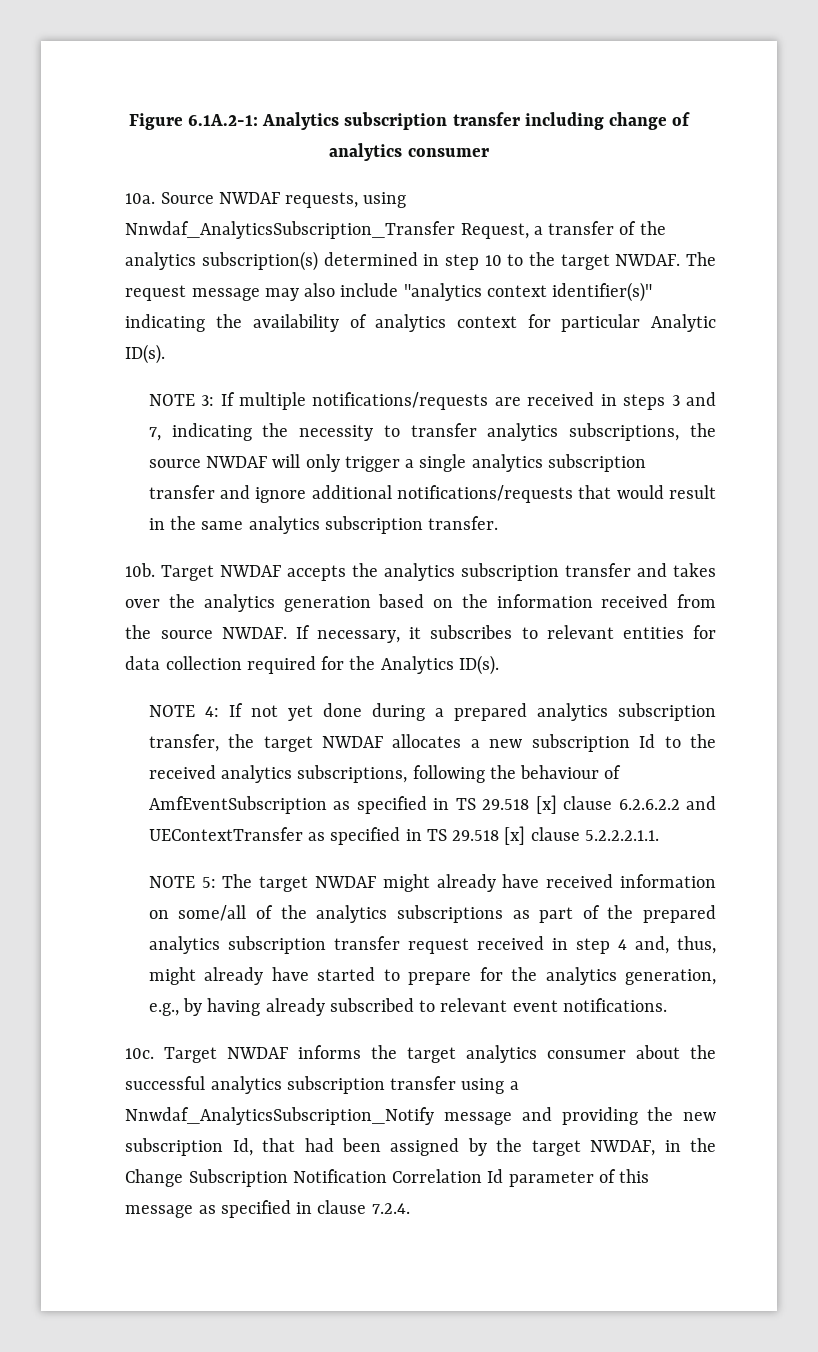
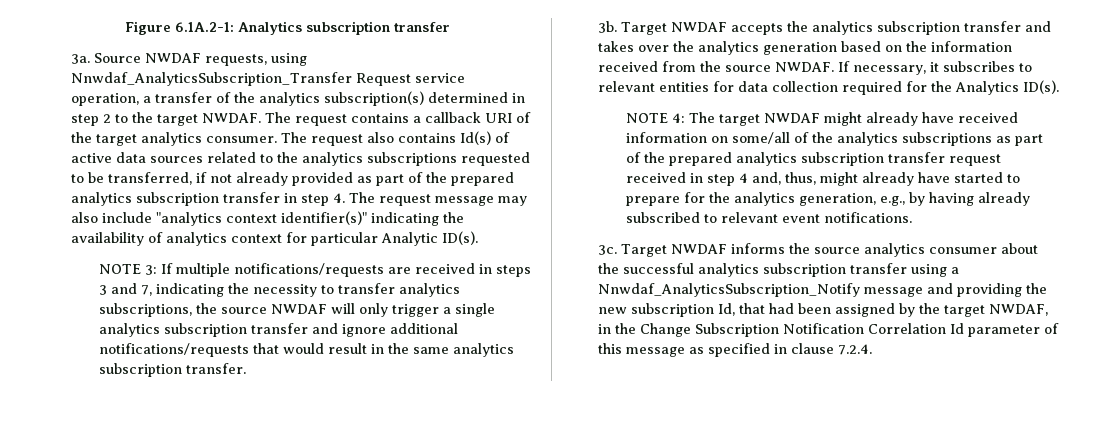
[524,112,691,130] [329,143,489,161] [125,193,156,204] including change of analytics consumer // 10a. -> [70,54,90,64] // 3a.
[460,223,529,239] Request, -> [355,73,465,86] [70,93,139,106] Request service operation,
[484,255,502,266] 10 -> [102,114,111,123] 2
(187, 293) none -> [350,112,531,123] [70,131,510,146] [70,152,530,166] [70,172,514,186] [70,192,431,206] contains a callback URI of the target analytics consumer. The request also contains Id(s) of active data sources related to the analytics subscriptions requested to be transferred, if not already provided as part of the prepared analytics subscription transfer in step 4. The request
[125,563,156,577] 10b. -> [597,21,617,33] 3b.
[228,703,716,721] [148,734,717,752] [148,765,622,783] [148,795,716,814] [148,826,659,845] [148,876,216,888] If not yet done during a prepared analytics subscription transfer, the target NWDAF allocates a new subscription Id to the received analytics subscriptions, following the behaviour of AmfEventSubscription as specified in TS 29.518 [x] clause 6.2.6.2.2 and UEContextTransfer as specified in TS 29.518 [x] clause 5.2.2.2.1.1. // NOTE 5: -> (686, 118) none
[125,1048,155,1059] 10c. -> [597,245,617,255] 3c.
[407,1047,457,1063] target -> [813,247,860,254] source

